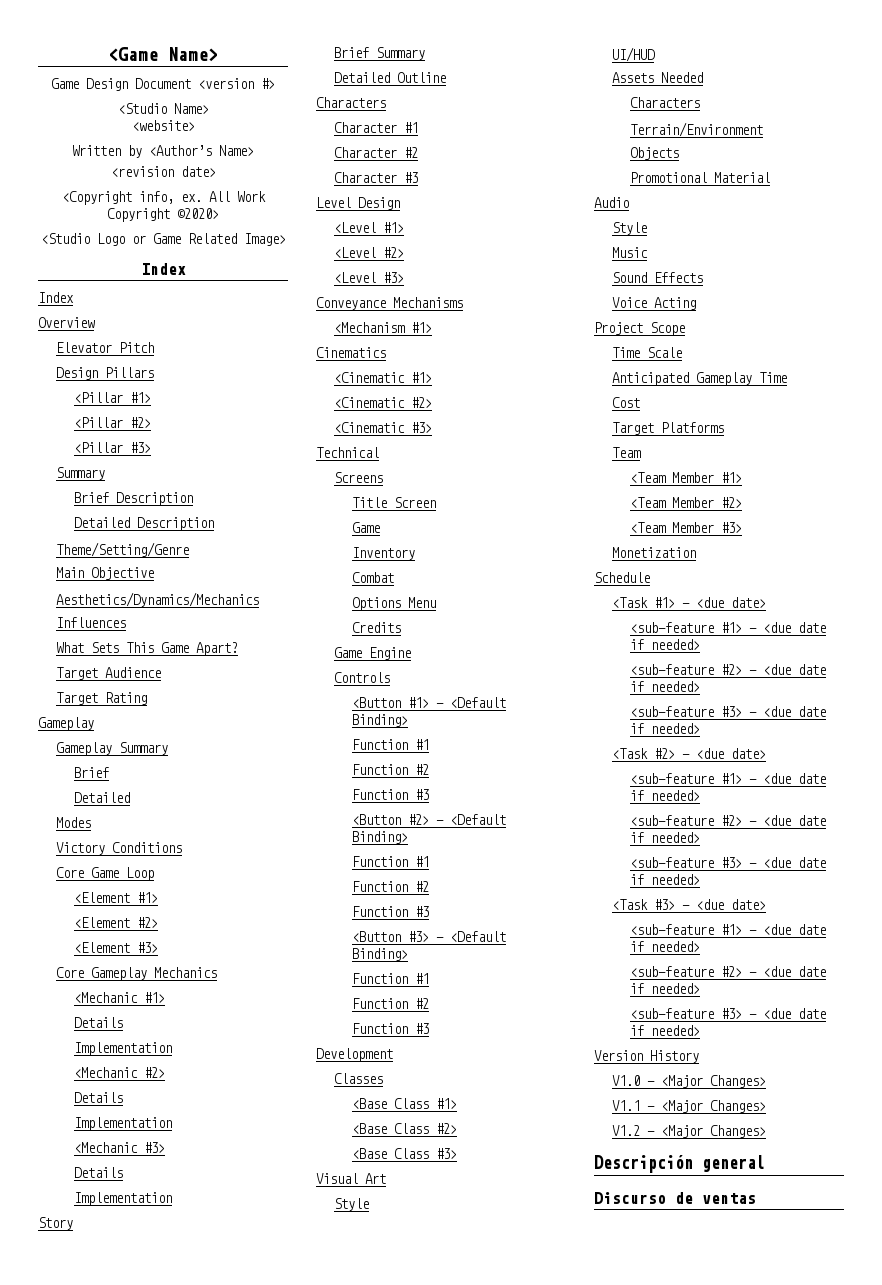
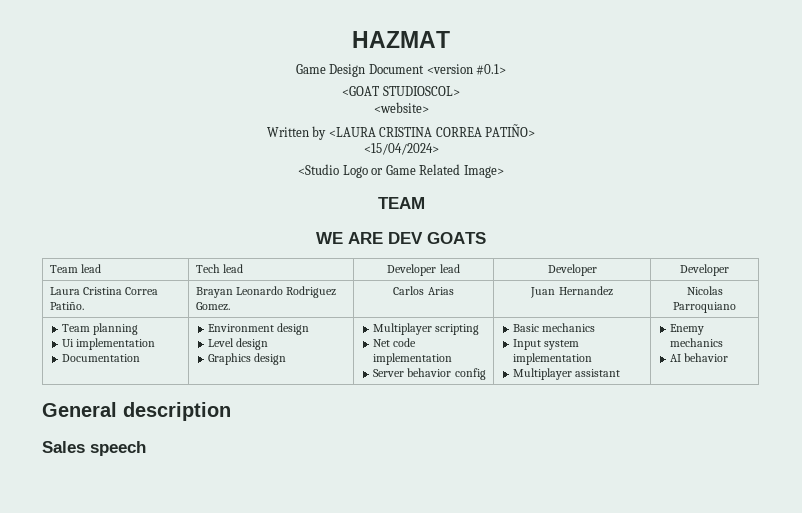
[108,47,218,62] <Game Name> -> [352,31,450,48] HAZMAT
[261,78,275,89] [117,103,209,114] #> // <Studio Name> -> [476,64,507,75] [342,86,460,96] #0.1> // <GOAT STUDIOSCOL>
[149,145,254,156] [110,166,216,177] [61,191,266,205] [107,208,219,222] <Author’s Name> // <revision date> // <Copyright info, ex. All Work Copyright ©2020> -> [328,124,536,137] [363,143,439,155] <LAURA CRISTINA CORREA PATIÑO> // <15/04/2024>
[140,263,186,275] [38,292,74,303] [38,317,95,328] [55,342,154,353] [55,367,154,380] [73,392,151,403] [73,417,151,428] [73,442,151,453] [55,467,105,480] [73,492,193,506] [73,517,214,531] [55,542,189,557] [55,567,154,580] [55,592,259,607] [55,617,126,628] [55,642,238,656] [55,667,161,680] [55,692,147,705] [38,717,94,731] [55,742,168,756] [73,767,109,778] [73,792,130,803] [55,817,91,828] [55,842,182,855] [55,867,154,881] [73,892,158,903] [73,917,158,928] [73,942,158,953] [55,967,217,981] [73,992,165,1003] [73,1017,123,1028] [73,1042,172,1056] [73,1067,165,1078] [73,1092,123,1103] [73,1117,172,1131] [73,1142,165,1153] [73,1167,123,1178] [73,1192,172,1206] [38,1217,73,1230] [333,47,425,60] [333,72,446,83] [316,97,386,108] [333,122,418,133] [333,147,418,158] [333,172,418,183] [316,197,400,210] [333,222,404,233] [333,247,404,258] [333,272,404,283] [316,297,463,310] [333,322,432,333] [316,347,386,358] [333,372,432,383] [333,397,432,408] [333,422,432,433] [316,447,379,458] [333,472,383,483] [351,497,436,508] [351,522,380,533] [351,547,415,560] [351,572,394,583] [351,597,436,611] [351,622,401,633] [333,647,411,660] [333,672,390,683] [351,697,506,708] [351,714,408,727] [351,739,429,750] [351,764,429,775] [351,789,429,800] [351,814,506,825] [351,831,408,844] [351,856,429,867] [351,881,429,892] [351,906,429,917] [351,931,506,942] [351,948,408,961] [351,973,429,984] [351,998,429,1009] [351,1023,429,1034] [316,1048,393,1062] [333,1073,383,1084] [351,1098,457,1109] [351,1123,457,1134] [351,1148,457,1159] [316,1173,386,1184] [333,1198,369,1211] [611,47,655,62] [611,72,703,83] [629,97,700,108] [629,122,763,137] [629,147,679,160] [629,172,770,183] [594,197,629,208] [611,222,647,235] [611,247,648,258] [611,272,703,283] [611,297,696,310] [594,322,685,336] [611,347,682,358] [611,372,787,386] [611,397,640,408] [611,422,724,435] [611,447,641,458] [629,472,742,483] [629,497,742,508] [629,522,742,533] [611,547,696,558] [594,572,650,583] [611,597,766,608] [629,622,826,633] [629,639,700,650] [629,664,826,675] [629,681,700,692] [629,706,826,717] [629,723,700,734] [611,748,766,759] [629,773,826,784] [629,790,700,801] [629,815,826,826] [629,832,700,843] [629,857,826,868] [629,874,700,885] [611,899,766,910] [629,924,826,935] [629,941,700,952] [629,966,826,977] [629,983,700,994] [629,1008,826,1019] [629,1025,700,1036] [594,1050,699,1063] [611,1075,766,1088] [611,1100,766,1113] [611,1125,766,1138] [594,1155,765,1173] [594,1192,756,1204] Index // Index // Overview // Elevator Pitch // Design Pillars // <Pillar #1> // <Pillar #2> // <Pillar #3> // Summary // Brief Description // Detailed Description // Theme/Setting/Genre // Main Objective // Aesthetics/Dynamics/Mechanics // Influences // What Sets This Game Apart? // Target Audience // Target Rating // Gameplay // Gameplay Summary // Brief // Detailed // Modes // Victory Conditions // Core Game Loop // <Element #1> // <Element #2> // <Element #3> // Core Gameplay Mechanics // <Mechanic #1> // Details // Implementation // <Mechanic #2> // Details // Implementation // <Mechanic #3> // Details // Implementation // Story // Brief Summary // Detailed Outline // Characters // Character #1 // Character #2 // Character #3 // Level Design // <Level #1> // <Level #2> // <Level #3> // Conveyance Mechanisms // <Mechanism #1> // Cinematics // <Cinematic #1> // <Cinematic #2> // <Cinematic #3> // Technical // Screens // Title Screen // Game // Inventory // Combat // Options Menu // Credits // Game Engine // Controls // <Button #1> - <Default Binding> // Function #1 // Function #2 // Function #3 // <Button #2> - <Default Binding> // Function #1 // Function #2 // Function #3 // <Button #3> - <Default Binding> // Function #1 // Function #2 // Function #3 // Development // Classes // <Base Class #1> // <Base Class #2> // <Base Class #3> // Visual Art // Style // UI/HUD // Assets Needed // Characters // Terrain/Environment // Objects // Promotional Material // Audio // Style // Music // Sound Effects // Voice Acting // Project Scope // Time Scale // Anticipated Gameplay Time // Cost // Target Platforms // Team // <Team Member #1> // <Team Member #2> // <Team Member #3> // Monetization // Schedule // <Task #1> - <due date> // <sub-feature #1> - <due date if needed> // <sub-feature #2> - <due date if needed> // <sub-feature #3> - <due date if needed> // <Task #2> - <due date> // <sub-feature #1> - <due date if needed> // <sub-feature #2> - <due date if needed> // <sub-feature #3> - <due date if needed> // <Task #3> - <due date> // <sub-feature #1> - <due date if needed> // <sub-feature #2> - <due date if needed> // <sub-feature #3> - <due date if needed> // Version History // V1.0 - <Major Changes> // V1.1 - <Major Changes> // V1.2 - <Major Changes> // Descripción general // Discurso de ventas -> [377,197,425,209] [316,232,486,244] [49,264,101,273] [195,264,243,273] [387,264,460,276] [547,264,597,276] [680,264,729,276] [49,287,158,295] [49,302,84,310] [195,286,336,298] [195,302,230,311] [393,286,454,295] [530,286,613,298] [686,286,723,295] [673,302,736,313] [62,323,139,335] [62,338,156,350] [62,354,141,362] [208,323,310,335] [208,338,269,350] [208,353,287,365] [373,323,480,335] [373,338,417,347] [373,353,453,365] [373,368,486,380] [513,323,596,332] [513,339,580,350] [513,353,593,365] [513,368,621,380] [670,324,705,335] [670,338,724,347] [670,353,729,362] [42,402,231,421] [42,441,146,456] TEAM // WE ARE DEV GOATS // Team lead | Tech lead | Developer lead | Developer | Developer // Laura Cristina Correa Patiño. | Brayan Leonardo Rodriguez Gomez. | Carlos Arias | Juan Hernandez | Nicolas Parroquiano // Team planning // Ui implementation // Documentation | Environment design // Level design // Graphics design | Multiplayer scripting // Net code implementation // Server behavior config | Basic mechanics // Input system implementation // Multiplayer assistant | Enemy mechanics // AI behavior // General description // Sales speech

